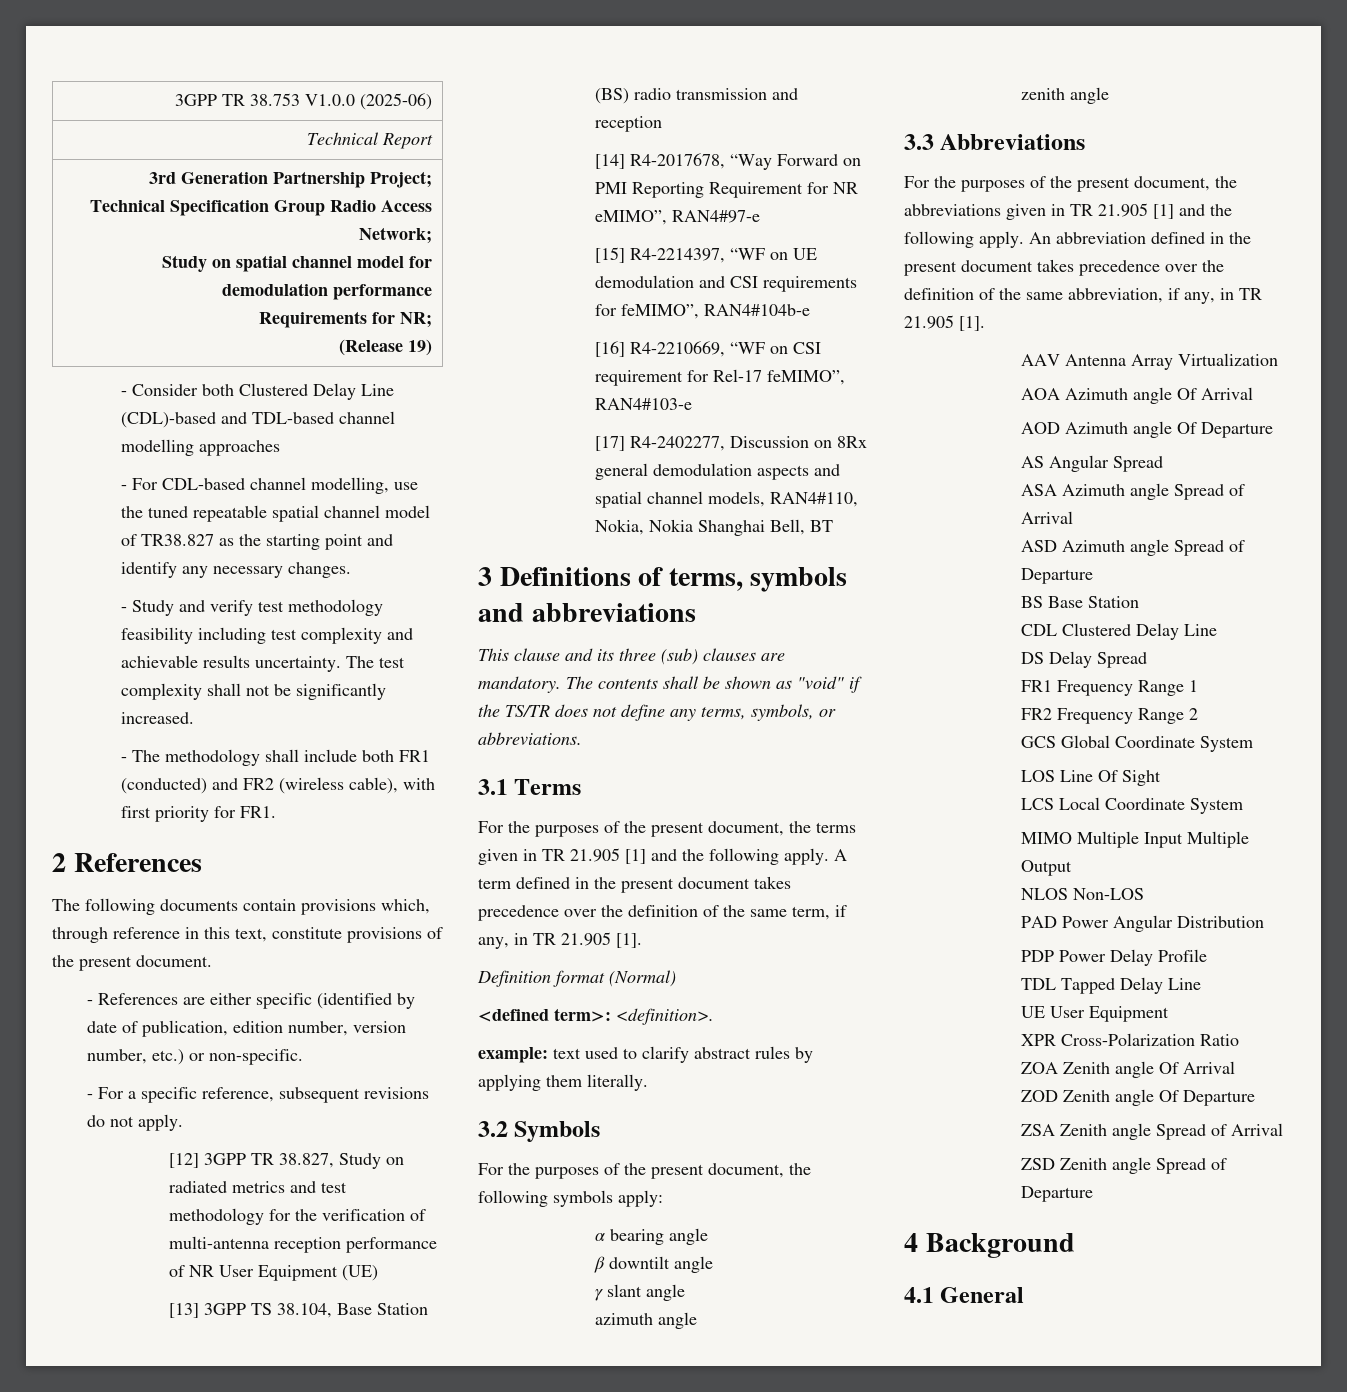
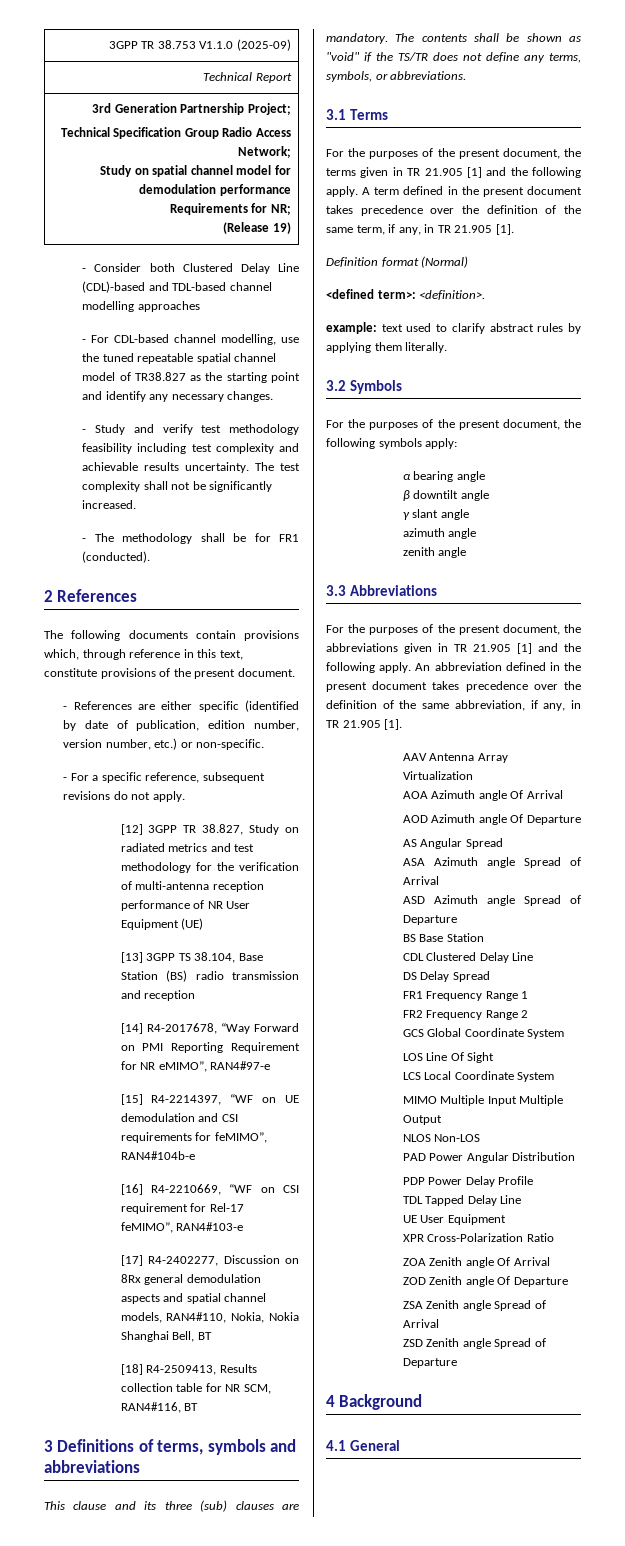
[305,93,433,110] V1.0.0 (2025-06) -> [199,39,291,51] V1.1.0 (2025-09)
[304,749,431,762] [121,777,436,794] [121,806,277,822] include both FR1 (conducted) and FR2 (wireless cable), with first priority for FR1. -> [233,533,299,542] [82,551,151,563] be for FR1 (conducted).
(834, 526) none -> [120,1364,257,1375] [120,1383,271,1394] [120,1402,199,1413] // [18] R4-2509413, Results collection table for NR SCM, RAN4#116, BT

